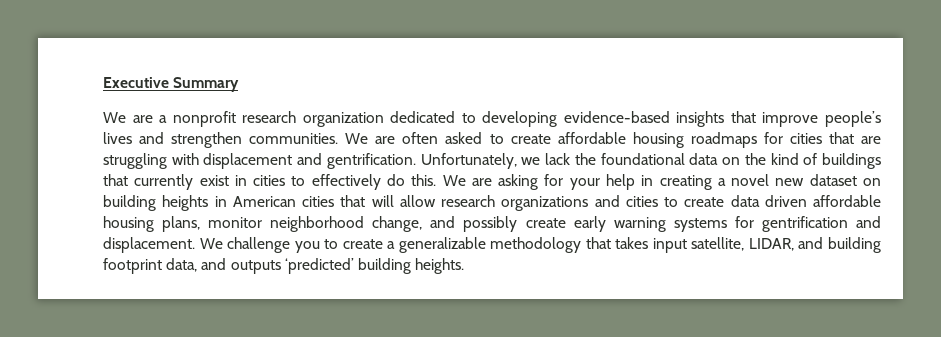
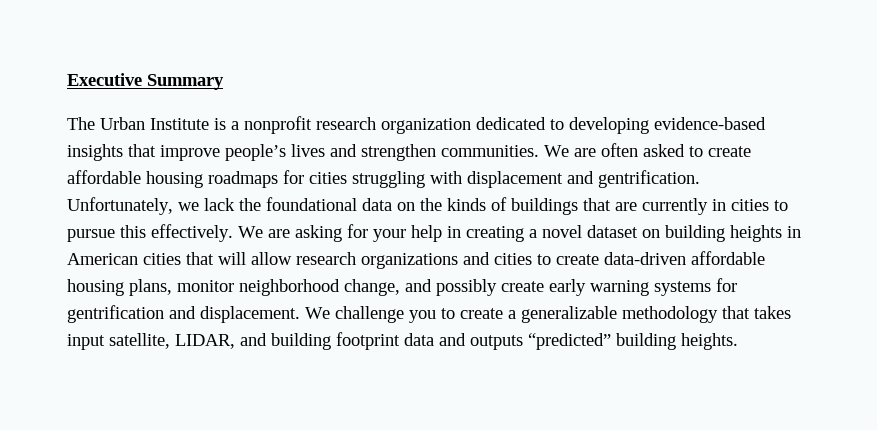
[103,112,153,123] We are -> [67,117,226,130] The Urban Institute is
[828,132,881,144] that are -> (347, 178) none
[770,153,799,165] kind -> [447,198,486,211] kinds
[134,174,229,190] currently exist -> [615,198,708,215] are currently
[311,174,437,190] effectively do this. -> [67,224,233,242] pursue this effectively.
[775,178,805,186] new -> (582, 231) none
[730,195,807,207] data driven -> [604,252,686,265] data-driven
[166,258,198,272] data, -> [404,333,434,346] data
[284,258,354,274] ‘predicted’ -> [528,333,611,350] “predicted”

